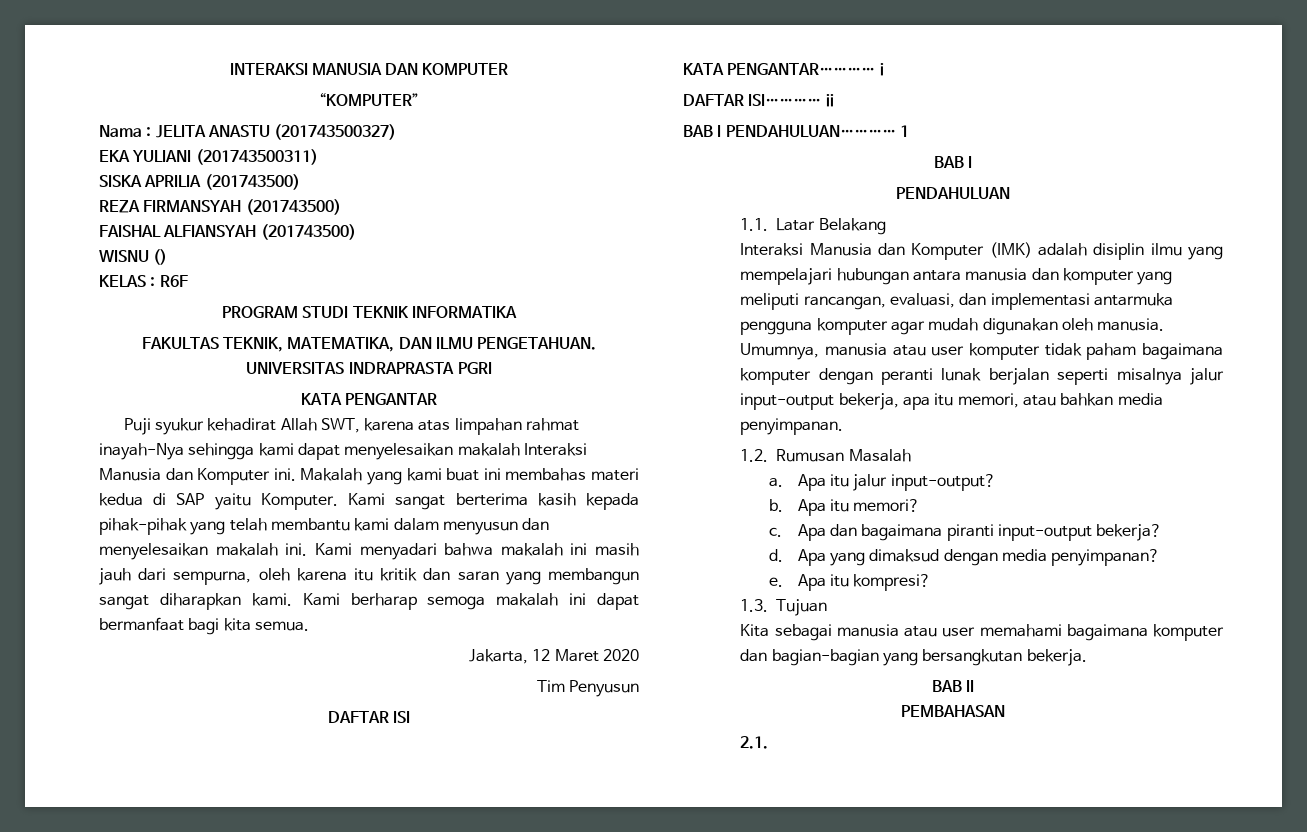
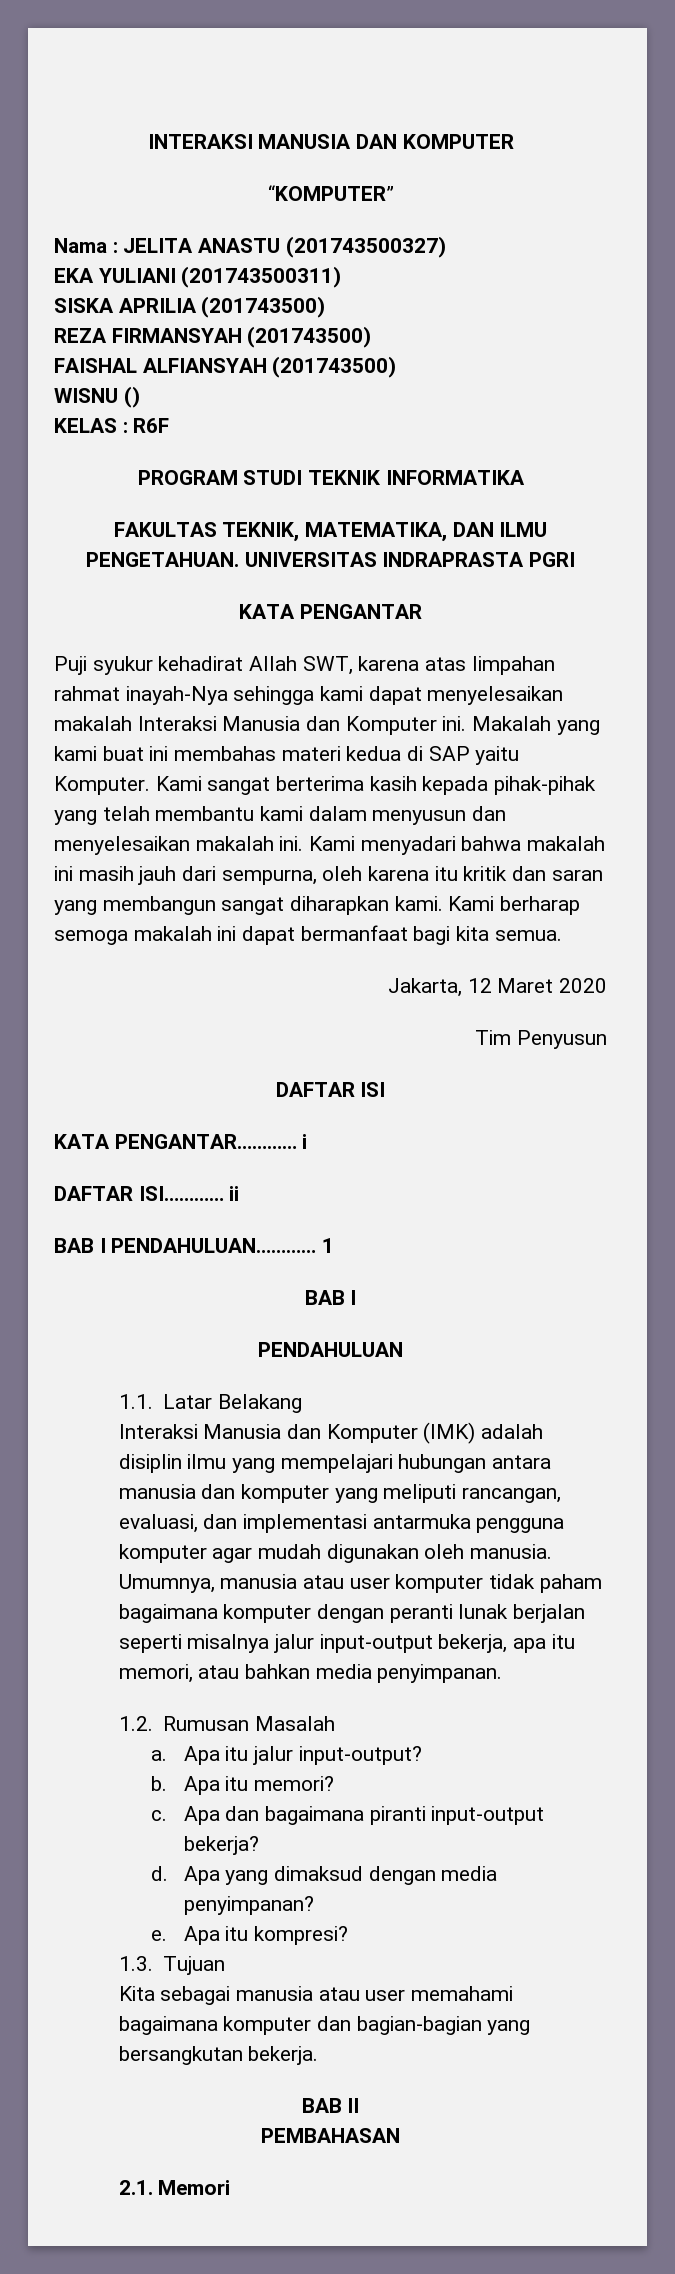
(769, 742) none -> [158,2180,231,2195] Memori

